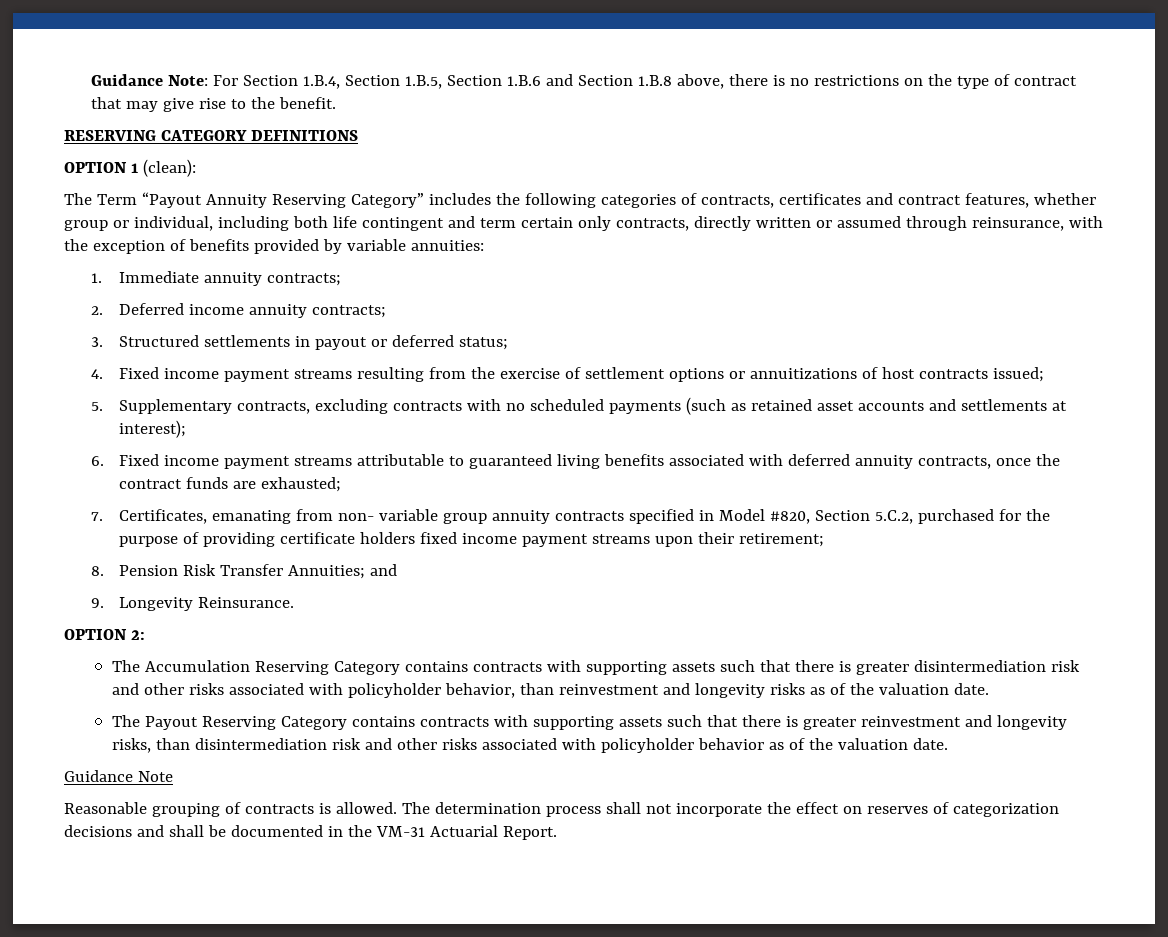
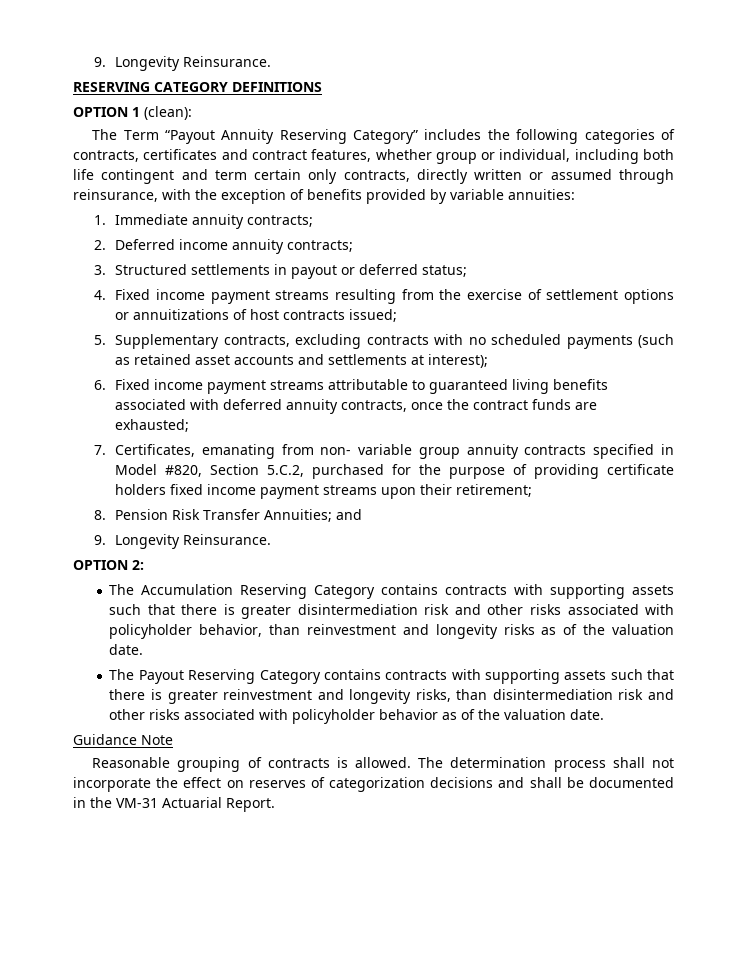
[91,74,1078,89] [91,97,337,112] Guidance Note: For Section 1.B.4, Section 1.B.5, Section 1.B.6 and Section 1.B.8 above, there is no restrictions on the type of contract that may give rise to the benefit. -> [94,56,272,71] 9. Longevity Reinsurance.

